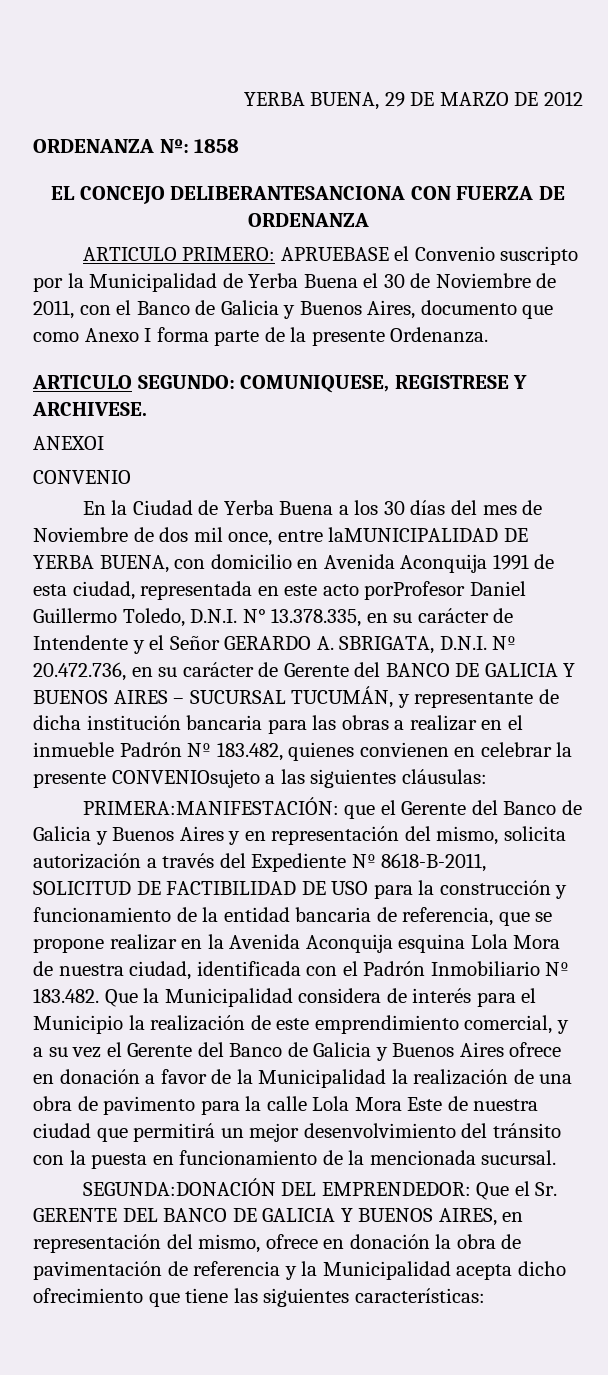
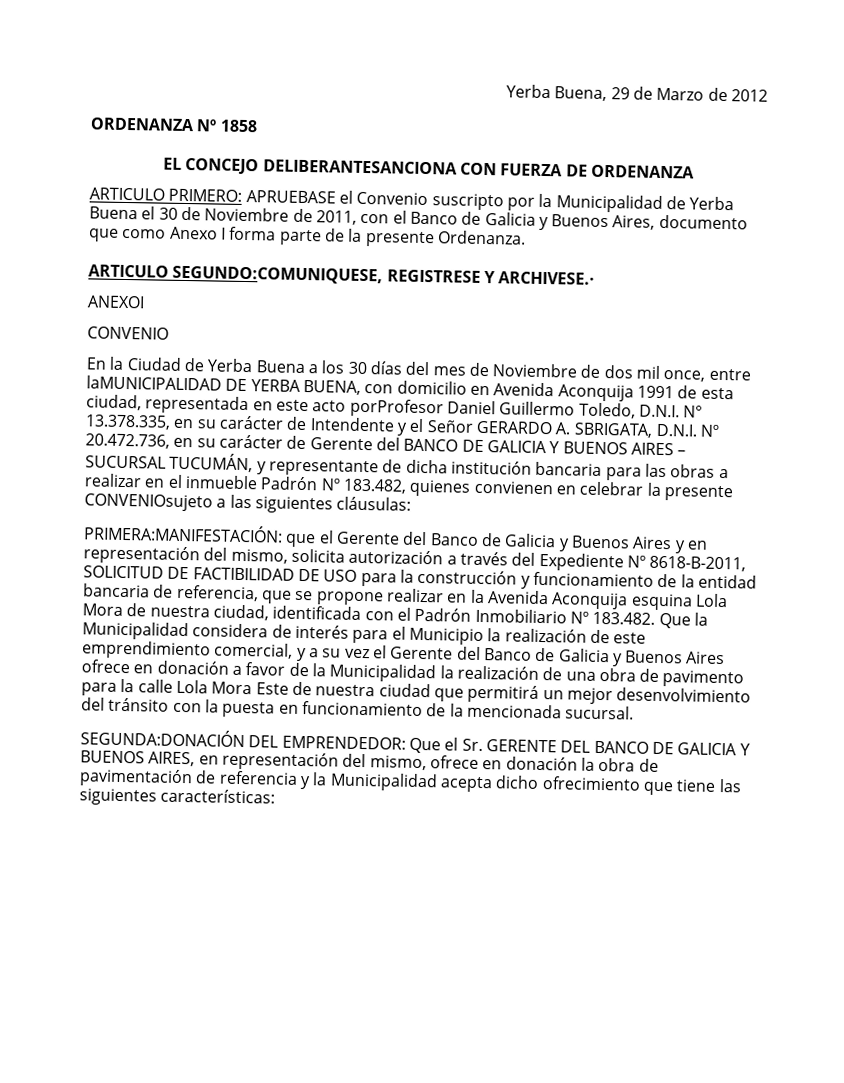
[243,92,539,110] YERBA BUENA, 29 DE MARZO DE -> [506,84,728,102] Yerba Buena, 29 de Marzo de
[159,139,189,153] Nº: -> [196,119,218,132] Nº
[137,375,390,393] SEGUNDO: COMUNIQUESE, -> [172,265,384,285] SEGUNDO:COMUNIQUESE,
[32,402,147,416] ARCHIVESE. -> [498,271,596,285] ARCHIVESE.·

